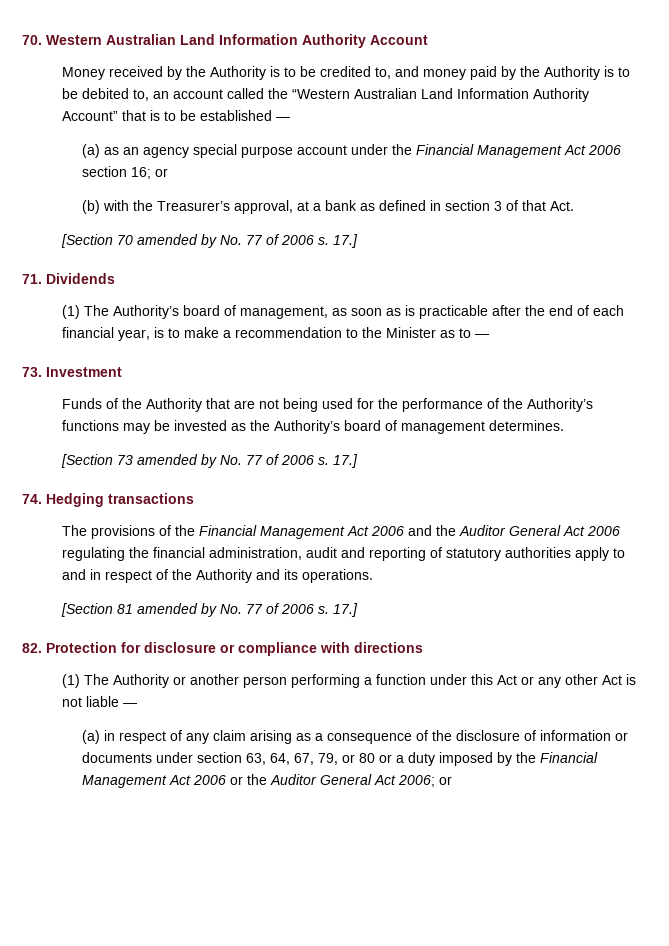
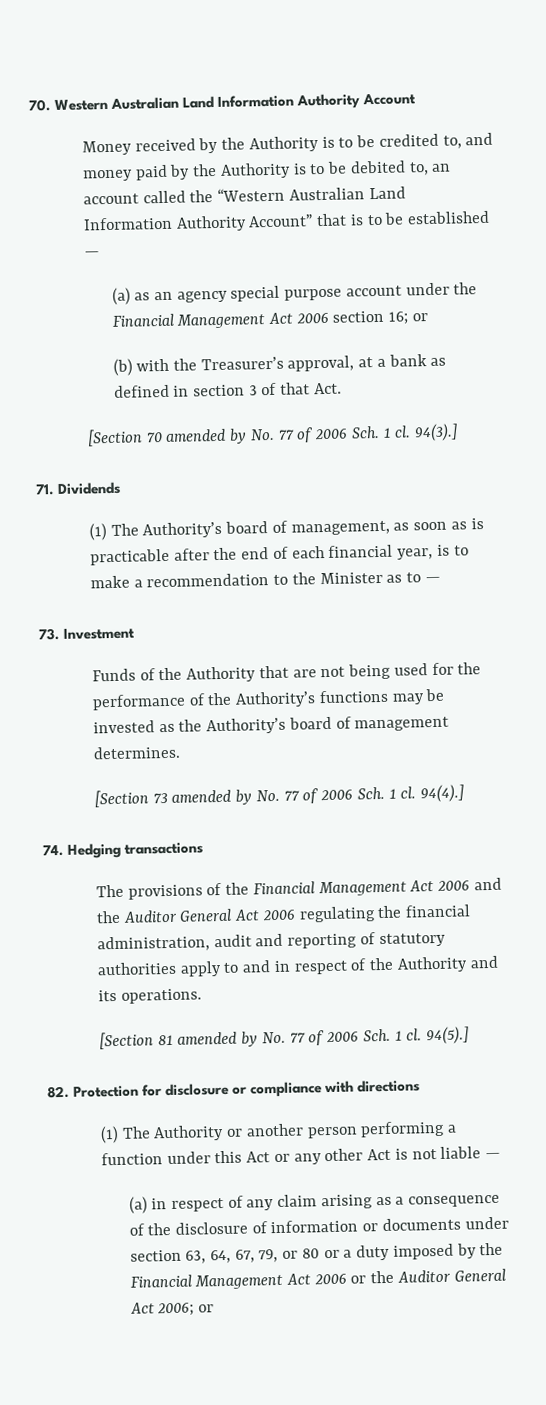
[318,234,359,248] s. 17.] -> [350,423,458,442] Sch. 1 cl. 94(3).]
[318,454,359,468] s. 17.] -> [356,784,464,803] Sch. 1 cl. 94(4).]
[318,603,359,617] s. 17.] -> [362,1026,469,1045] Sch. 1 cl. 94(5).]

